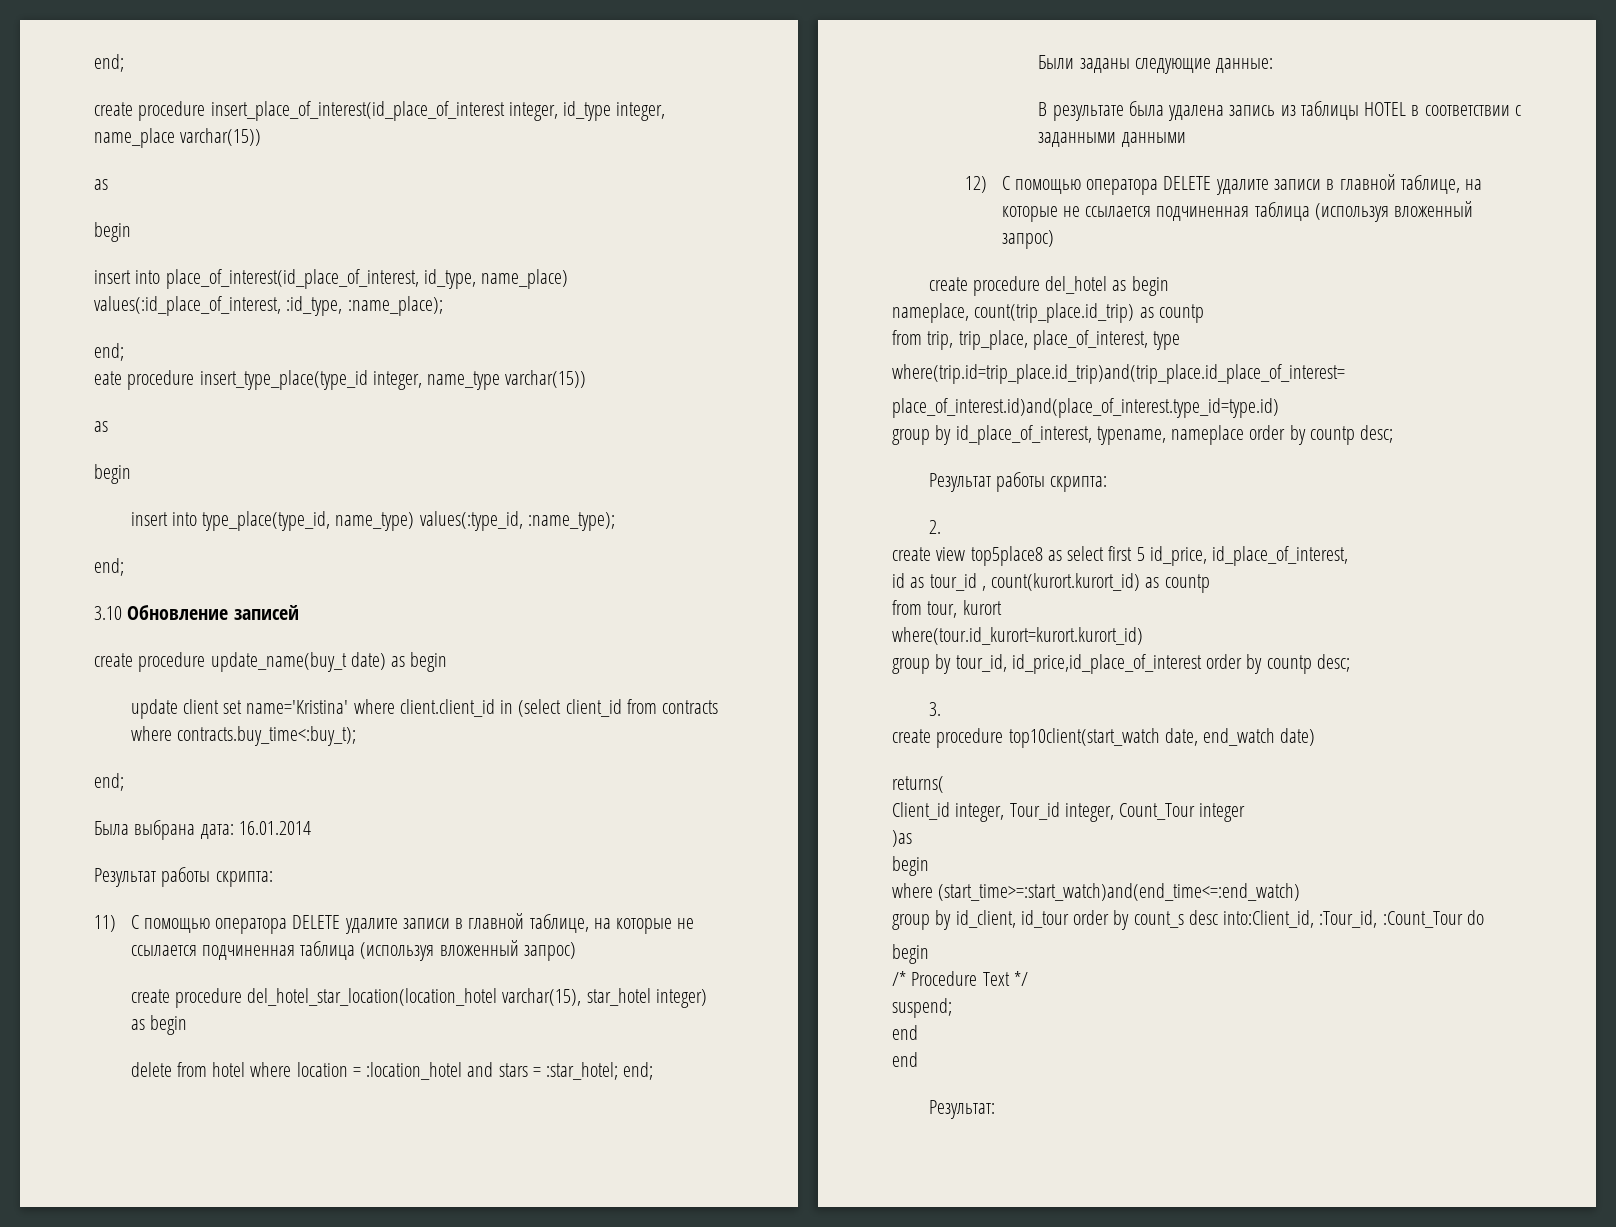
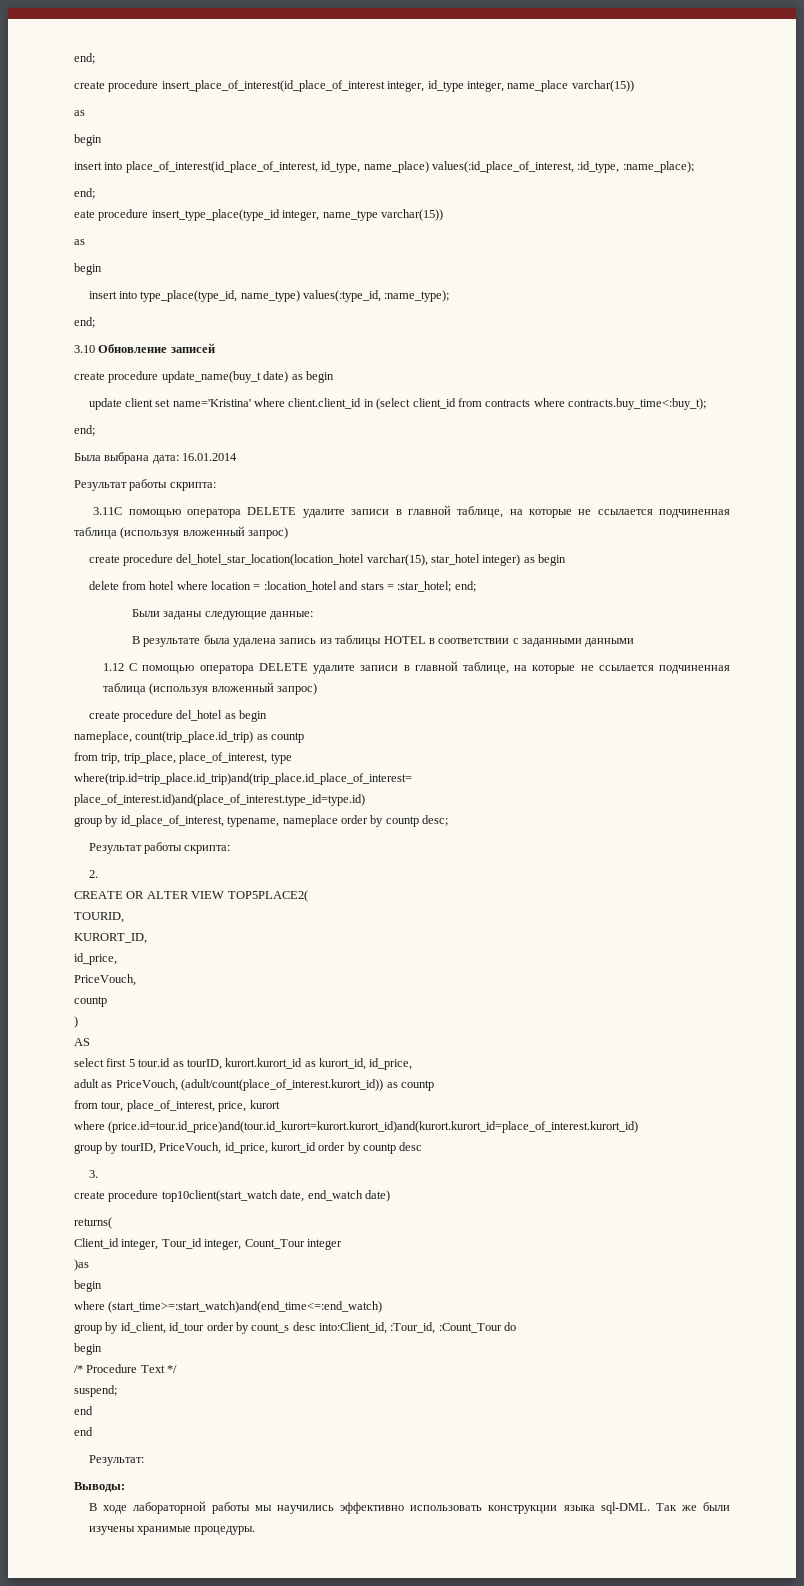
[94,915,139,932] 11) С -> [93,507,123,515] 3.11С
[965,176,988,193] 12) -> [102,663,124,671] 1.12
[892,546,1349,566] [892,573,1141,591] create view top5place8 as select first 5 id_price, id_place_of_interest, // id as tour_id , count(kurort.kurort_id) -> [74,890,308,902] [74,912,124,923] [74,933,147,944] [74,953,117,965] [74,974,136,986] [74,996,107,1007] [74,1016,78,1028] [74,1038,90,1046] [74,1058,413,1070] [74,1079,384,1091] CREATE OR ALTER VIEW TOP5PLACE2( // TOURID, // KURORT_ID, // id_price, // PriceVouch, // countp // ) // AS // select first 5 tour.id as tourID, kurort.kurort_id as kurort_id, id_price, // adult as PriceVouch, (adult/count(place_of_interest.kurort_id))
(958, 609) none -> [126,1100,247,1112] place_of_interest, price,
[892,627,1143,645] [892,654,1350,674] where(tour.id_kurort=kurort.kurort_id) // group by tour_id, id_price,id_place_of_interest order by countp desc; -> [74,1121,639,1133] [74,1142,423,1154] where (price.id=tour.id_price)and(tour.id_kurort=kurort.kurort_id)and(kurort.kurort_id=place_of_interest.kurort_id) // group by tourID, PriceVouch, id_price, kurort_id order by countp desc
(995, 1109) none -> [74,1482,125,1492] [88,1501,730,1514] [88,1526,256,1535] // Выводы: // В ходе лабораторной работы мы научились эффективно использовать конструкции языка sql-DML. Так же были изучены хранимые процедуры.

